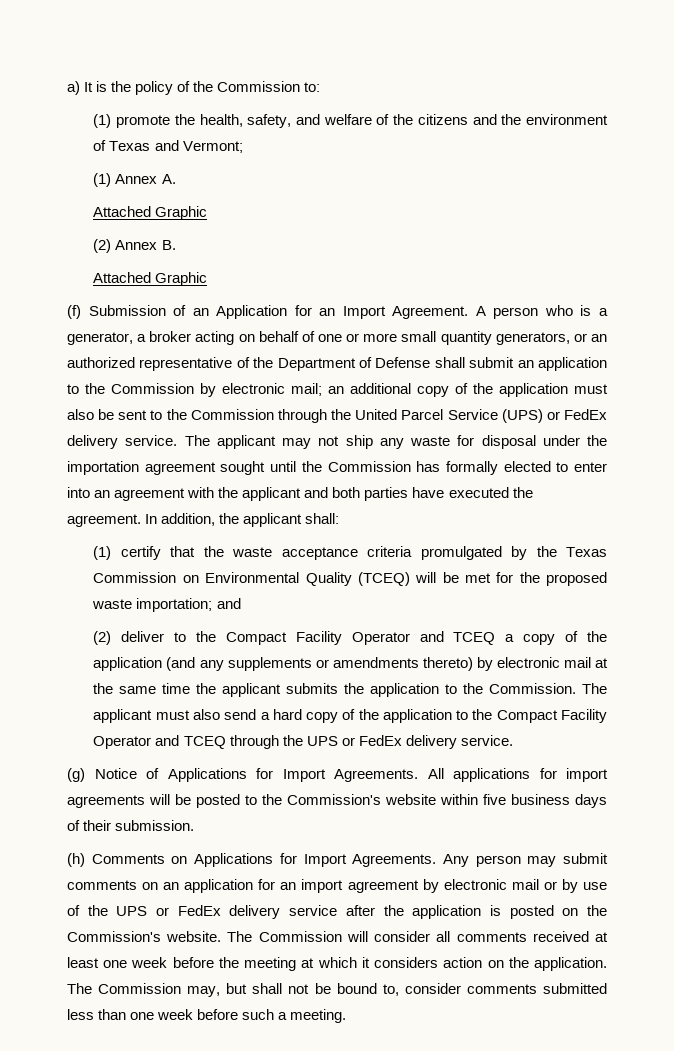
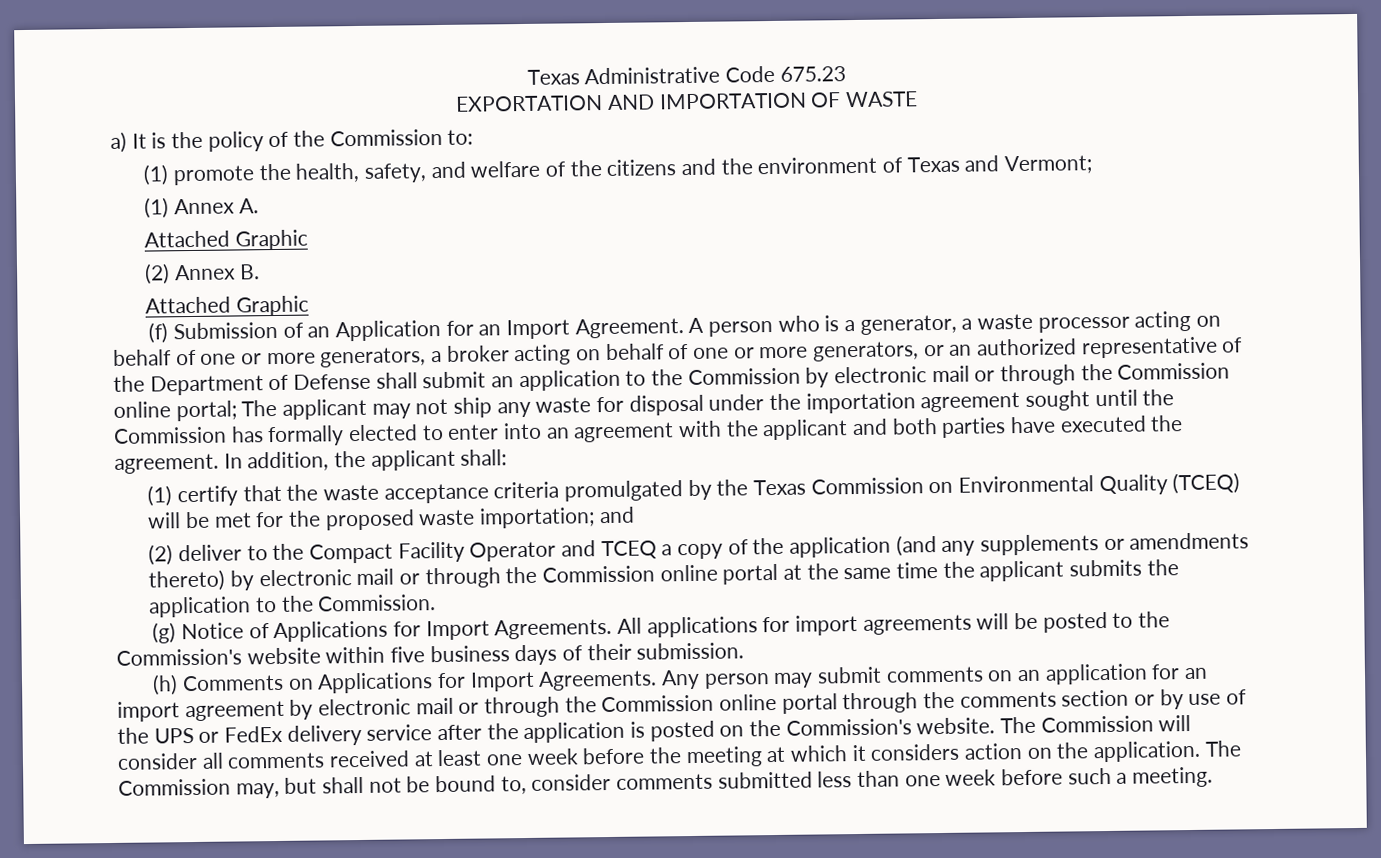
(67, 88) none -> [526,65,846,85] [455,91,918,112] Texas Administrative Code 675.23 // EXPORTATION AND IMPORTATION OF WASTE //
(147, 338) none -> [976,310,1221,333] [113,347,443,368] waste processor acting on behalf of one or more generators, a
[401,331,492,345] small quantity -> (809, 352) none
[291,383,608,397] [67,409,607,423] [67,435,178,449] mail; an additional copy of the application must also be sent to the Commission through the United Parcel Service (UPS) or FedEx delivery service. -> [931,362,1231,386] [113,400,237,422] mail or through the Commission online portal;
(591, 662) none -> [399,563,779,589] or through the Commission online portal
[582,683,607,694] [93,709,608,723] [93,735,513,749] The applicant must also send a hard copy of the application to the Compact Facility Operator and TCEQ through the UPS or FedEx delivery service. -> (437, 603) none
(557, 885) none -> [484,689,1156,718] through the Commission online portal through the comments section or

